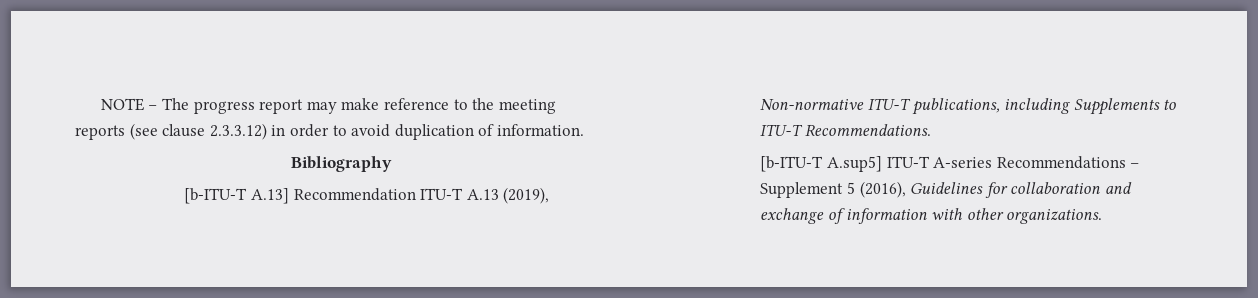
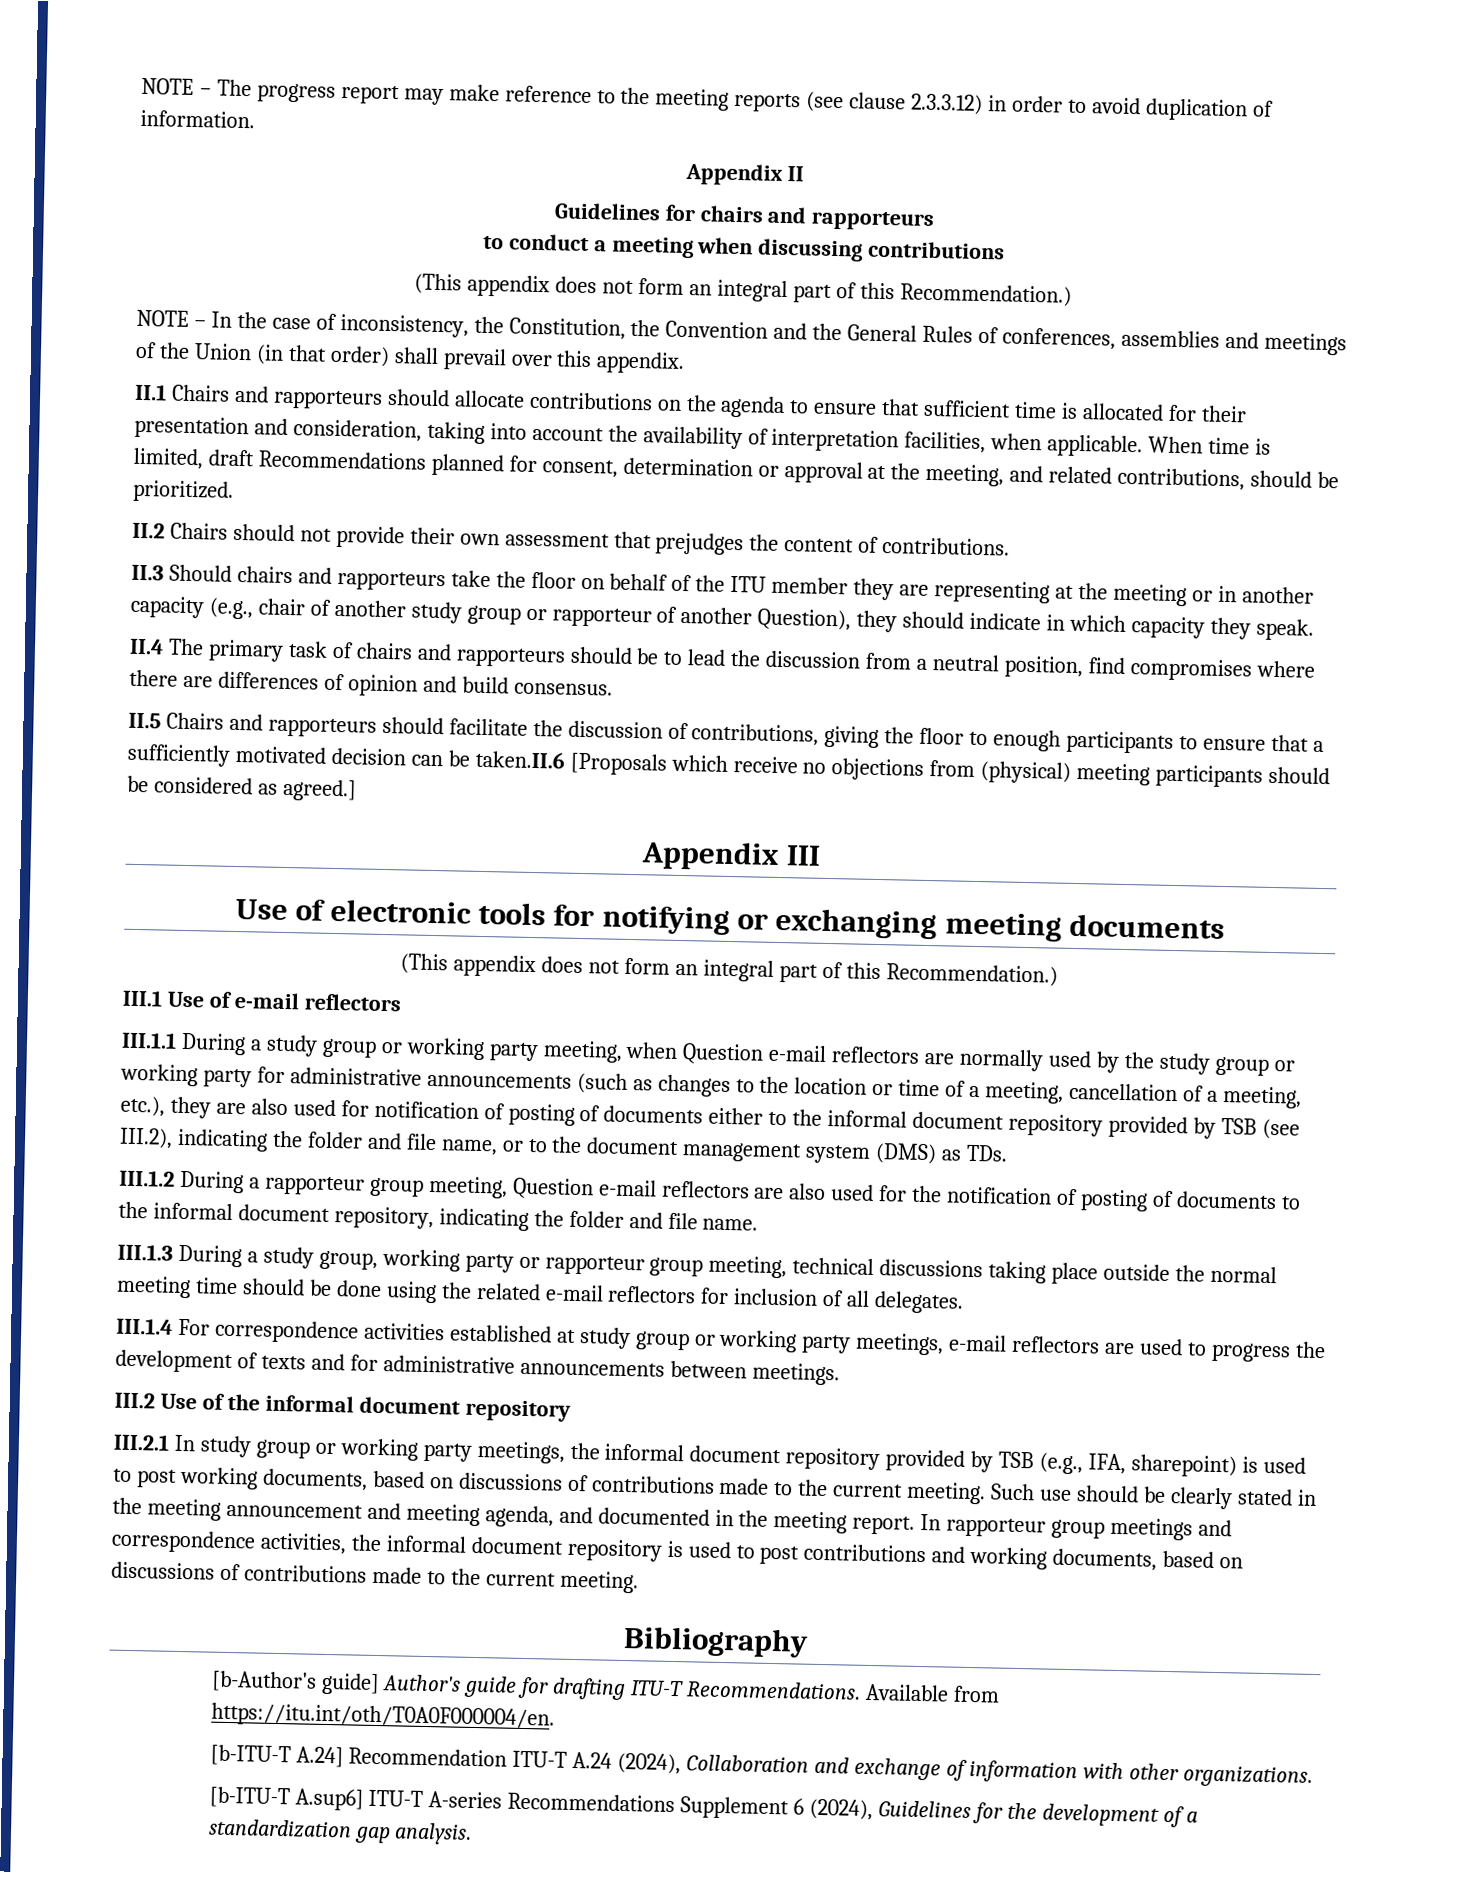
[291,156,392,172] [184,188,289,204] Bibliography // [b-ITU-T A.13] -> [684,162,805,186] [553,202,935,232] [482,233,1006,262] [414,273,1072,307] [136,309,1347,356] [135,341,686,374] [135,383,1247,423] [134,415,1272,458] [133,447,1340,491] [132,479,234,503] [132,522,1011,556] [131,564,1314,607] [130,595,1314,641] [129,638,1315,682] [129,669,613,697] [128,712,1324,754] [127,743,1331,788] [127,775,357,802] [641,840,821,871] [234,898,1226,942] [400,953,1058,987] [122,989,402,1012] [121,1031,1295,1076] [120,1063,1302,1109] [120,1095,1300,1140] [119,1127,1009,1165] [119,1169,1301,1212] [118,1201,759,1231] [117,1243,1277,1285] [116,1275,965,1314] [116,1317,1326,1363] [115,1349,840,1386] [114,1392,571,1422] [113,1433,1306,1478] [113,1466,1317,1510] [112,1497,1233,1541] [111,1529,1244,1571] [111,1561,639,1594] [623,1626,809,1658] [210,1670,1001,1703] [210,1702,555,1731] [209,1744,344,1768] Appendix II // Guidelines for chairs and rapporteurs // to conduct a meeting when discussing contributions // (This appendix does not form an integral part of this Recommendation.) // NOTE – In the case of inconsistency, the Constitution, the Convention and the General Rules of conferences, assemblies and meetings of the Union (in that order) shall prevail over this appendix. // II.1 Chairs and rapporteurs should allocate contributions on the agenda to ensure that sufficient time is allocated for their presentation and consideration, taking into account the availability of interpretation facilities, when applicable. When time is limited, draft Recommendations planned for consent, determination or approval at the meeting, and related contributions, should be prioritized. // II.2 Chairs should not provide their own assessment that prejudges the content of contributions. // II.3 Should chairs and rapporteurs take the floor on behalf of the ITU member they are representing at the meeting or in another capacity (e.g., chair of another study group or rapporteur of another Question), they should indicate in which capacity they speak. // II.4 The primary task of chairs and rapporteurs should be to lead the discussion from a neutral position, find compromises where there are differences of opinion and build consensus. // II.5 Chairs and rapporteurs should facilitate the discussion of contributions, giving the floor to enough participants to ensure that a sufficiently motivated decision can be taken.II.6 [Proposals which receive no objections from (physical) meeting participants should be considered as agreed.] // Appendix III // Use of electronic tools for notifying or exchanging meeting documents // (This appendix does not form an integral part of this Recommendation.) // III.1 Use of e-mail reflectors // III.1.1 During a study group or working party meeting, when Question e-mail reflectors are normally used by the study group or working party for administrative announcements (such as changes to the location or time of a meeting, cancellation of a meeting, etc.), they are also used for notification of posting of documents either to the informal document repository provided by TSB (see III.2), indicating the folder and file name, or to the document management system (DMS) as TDs. // III.1.2 During a rapporteur group meeting, Question e-mail reflectors are also used for the notification of posting of documents to the informal document repository, indicating the folder and file name. // III.1.3 During a study group, working party or rapporteur group meeting, technical discussions taking place outside the normal meeting time should be done using the related e-mail reflectors for inclusion of all delegates. // III.1.4 For correspondence activities established at study group or working party meetings, e-mail reflectors are used to progress the development of texts and for administrative announcements between meetings. // III.2 Use of the informal document repository // III.2.1 In study group or working party meetings, the informal document repository provided by TSB (e.g., IFA, sharepoint) is used to post working documents, based on discussions of contributions made to the current meeting. Such use should be clearly stated in the meeting announcement and meeting agenda, and documented in the meeting report. In rapporteur group meetings and correspondence activities, the informal document repository is used to post contributions and working documents, based on discussions of contributions made to the current meeting. // Bibliography // [b-Author's guide] Author's guide for drafting ITU-T Recommendations. Available from https://itu.int/oth/T0A0F000004/en. // [b-ITU-T A.24]
[466,187,550,204] [760,98,1177,115] [760,124,931,136] [760,156,1140,172] [760,181,1101,198] A.13 (2019), Non-normative ITU-T publications, including Supplements to ITU-T Recommendations. // [b-ITU-T A.sup5] ITU-T A-series Recommendations – Supplement 5 (2016), Guidelines for collaboration -> [572,1751,810,1775] A.24 (2024), Collaboration
(1103, 216) none -> [208,1786,1198,1828] [207,1818,473,1845] // [b-ITU-T A.sup6] ITU-T A-series Recommendations Supplement 6 (2024), Guidelines for the development of a standardization gap analysis.

